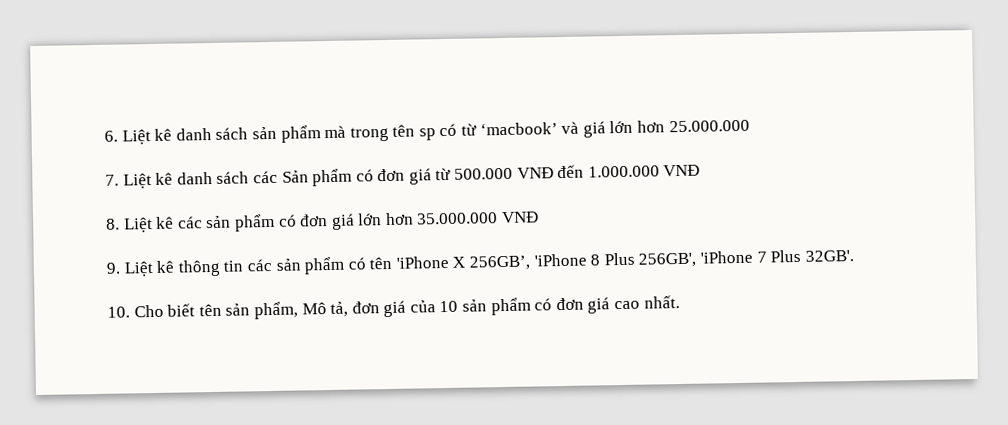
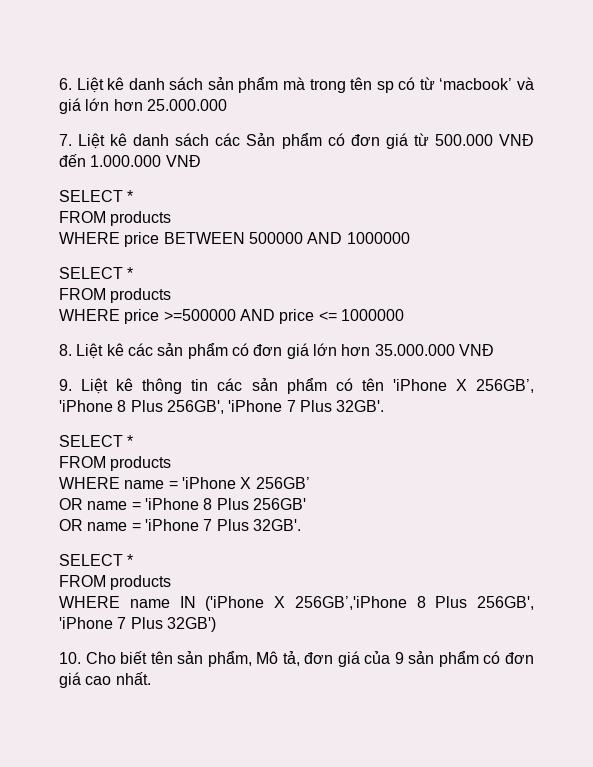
(701, 170) none -> [59,190,134,202] [59,211,172,226] [59,232,410,247] [59,267,134,279] [59,288,172,303] [59,309,404,324] // SELECT * // FROM products // WHERE price BETWEEN 500000 AND 1000000 // SELECT * // FROM products // WHERE price >=500000 AND price <= 1000000
(854, 256) none -> [59,435,134,447] [59,456,172,471] [59,477,310,489] [59,498,306,510] [59,519,301,531] [59,554,134,566] [59,575,172,590] [59,596,534,611] [59,617,216,632] // SELECT * // FROM products // WHERE name = 'iPhone X 256GB’ // OR name = 'iPhone 8 Plus 256GB' // OR name = 'iPhone 7 Plus 32GB'. // SELECT * // FROM products // WHERE name IN ('iPhone X 256GB’,'iPhone 8 Plus 256GB', 'iPhone 7 Plus 32GB')
[439,300,459,313] 10 -> [394,652,404,664] 9

